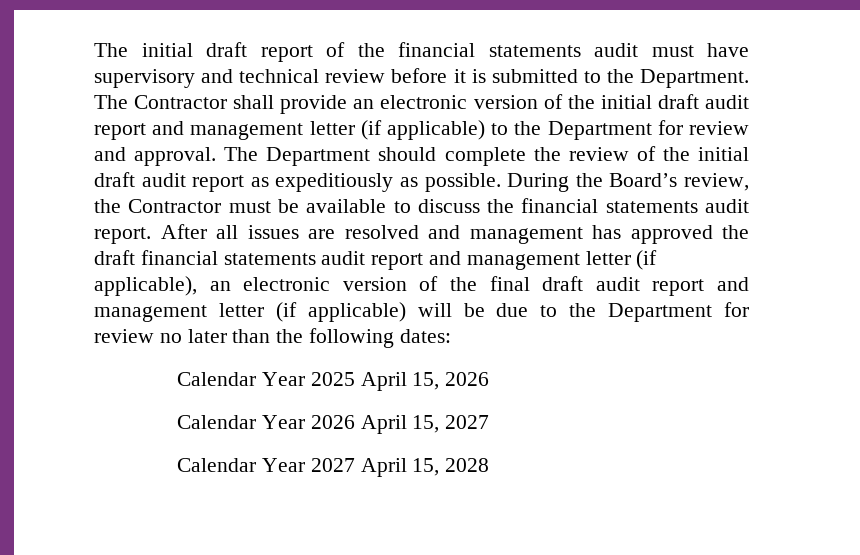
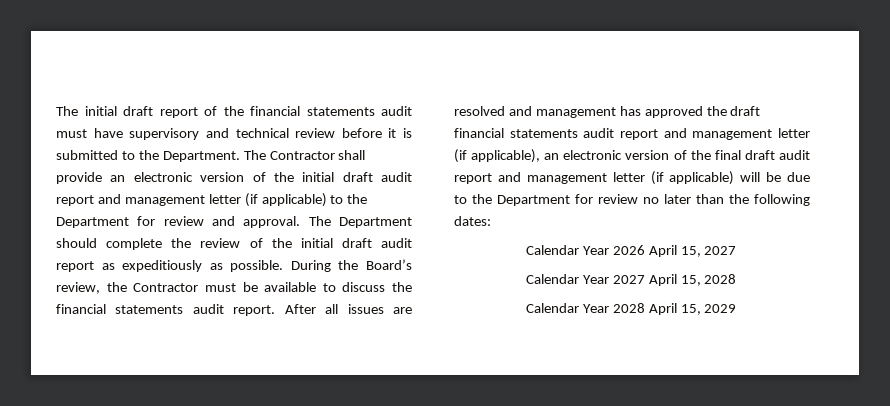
[177,372,490,391] // Calendar Year 2025 April 15, 2026 -> (491, 221) none
(490, 465) none -> [525,303,737,315] // Calendar Year 2028 April 15, 2029

